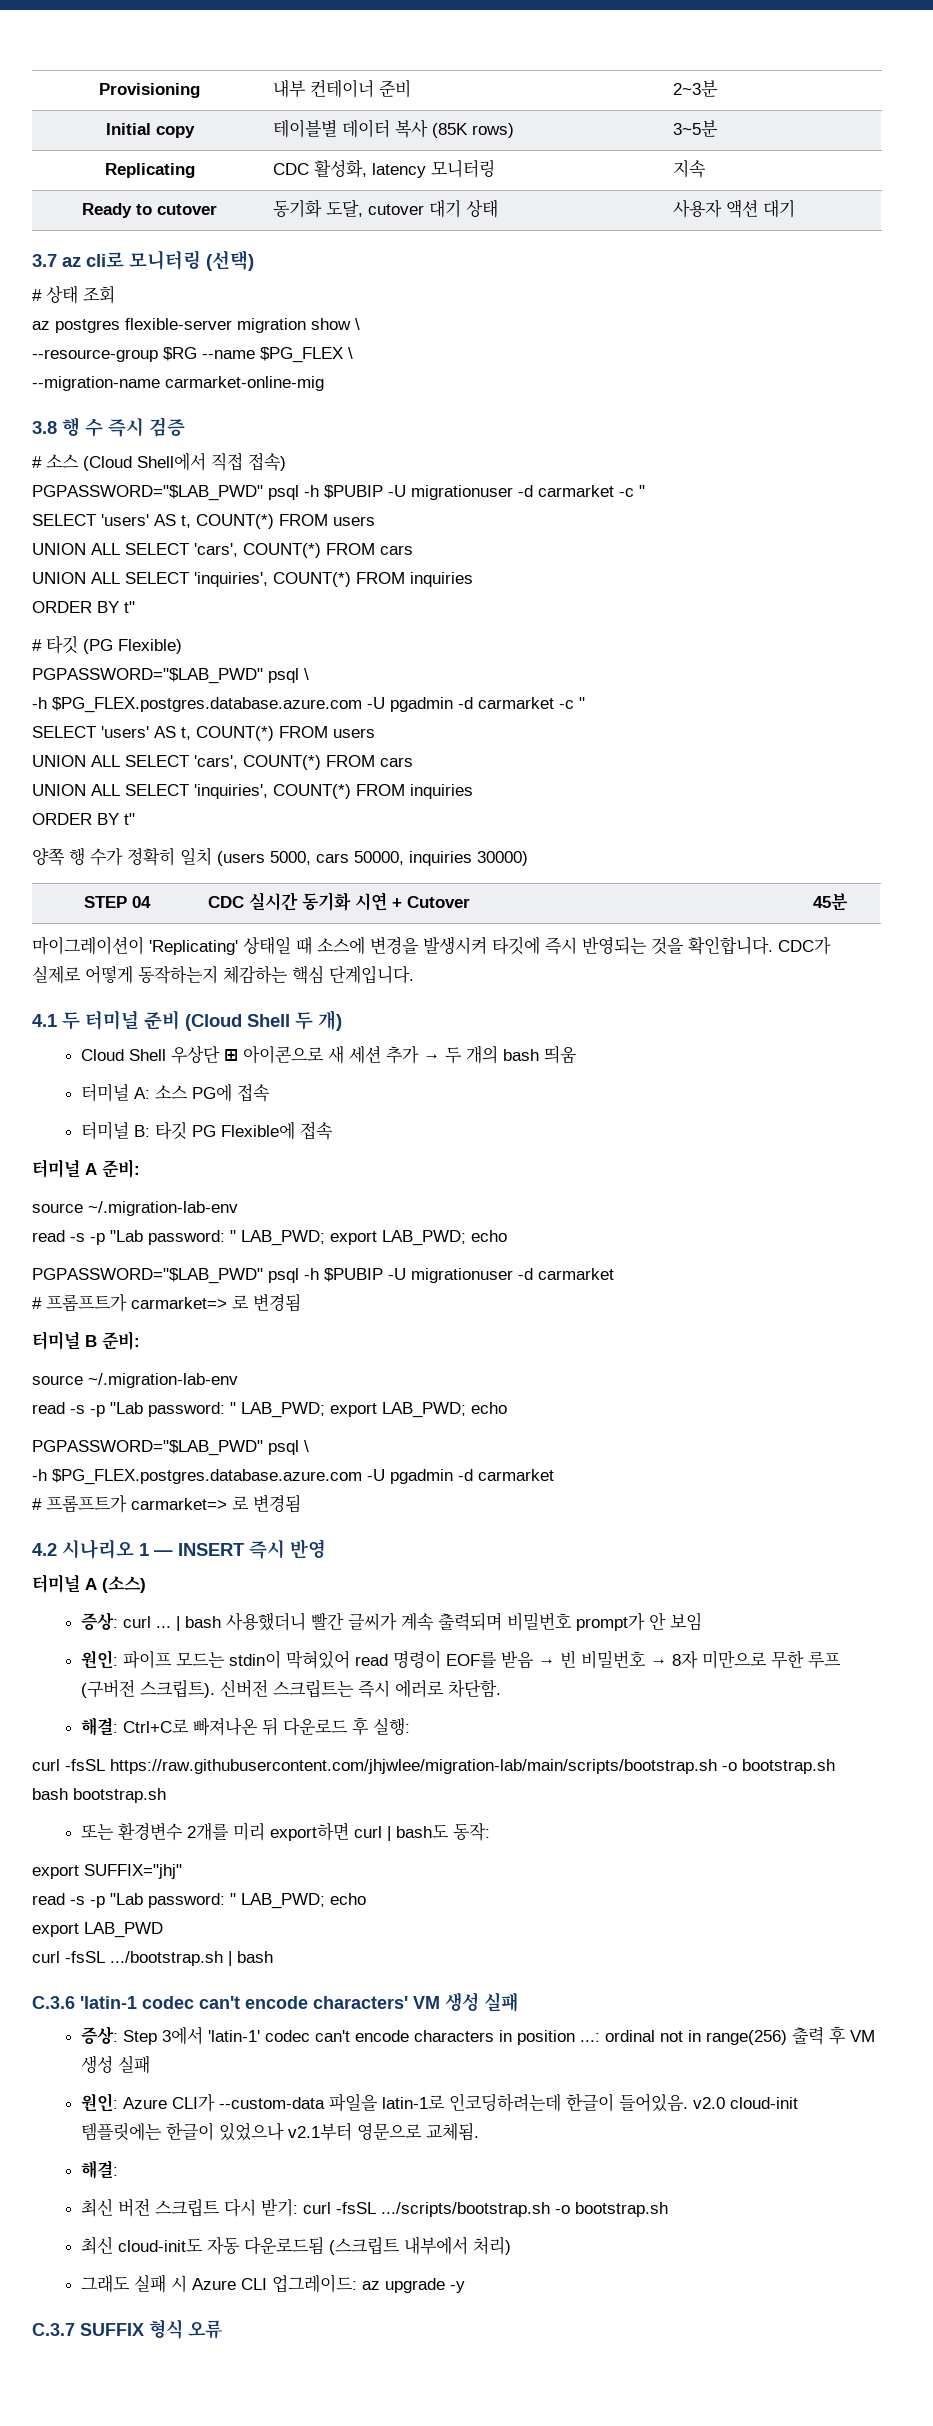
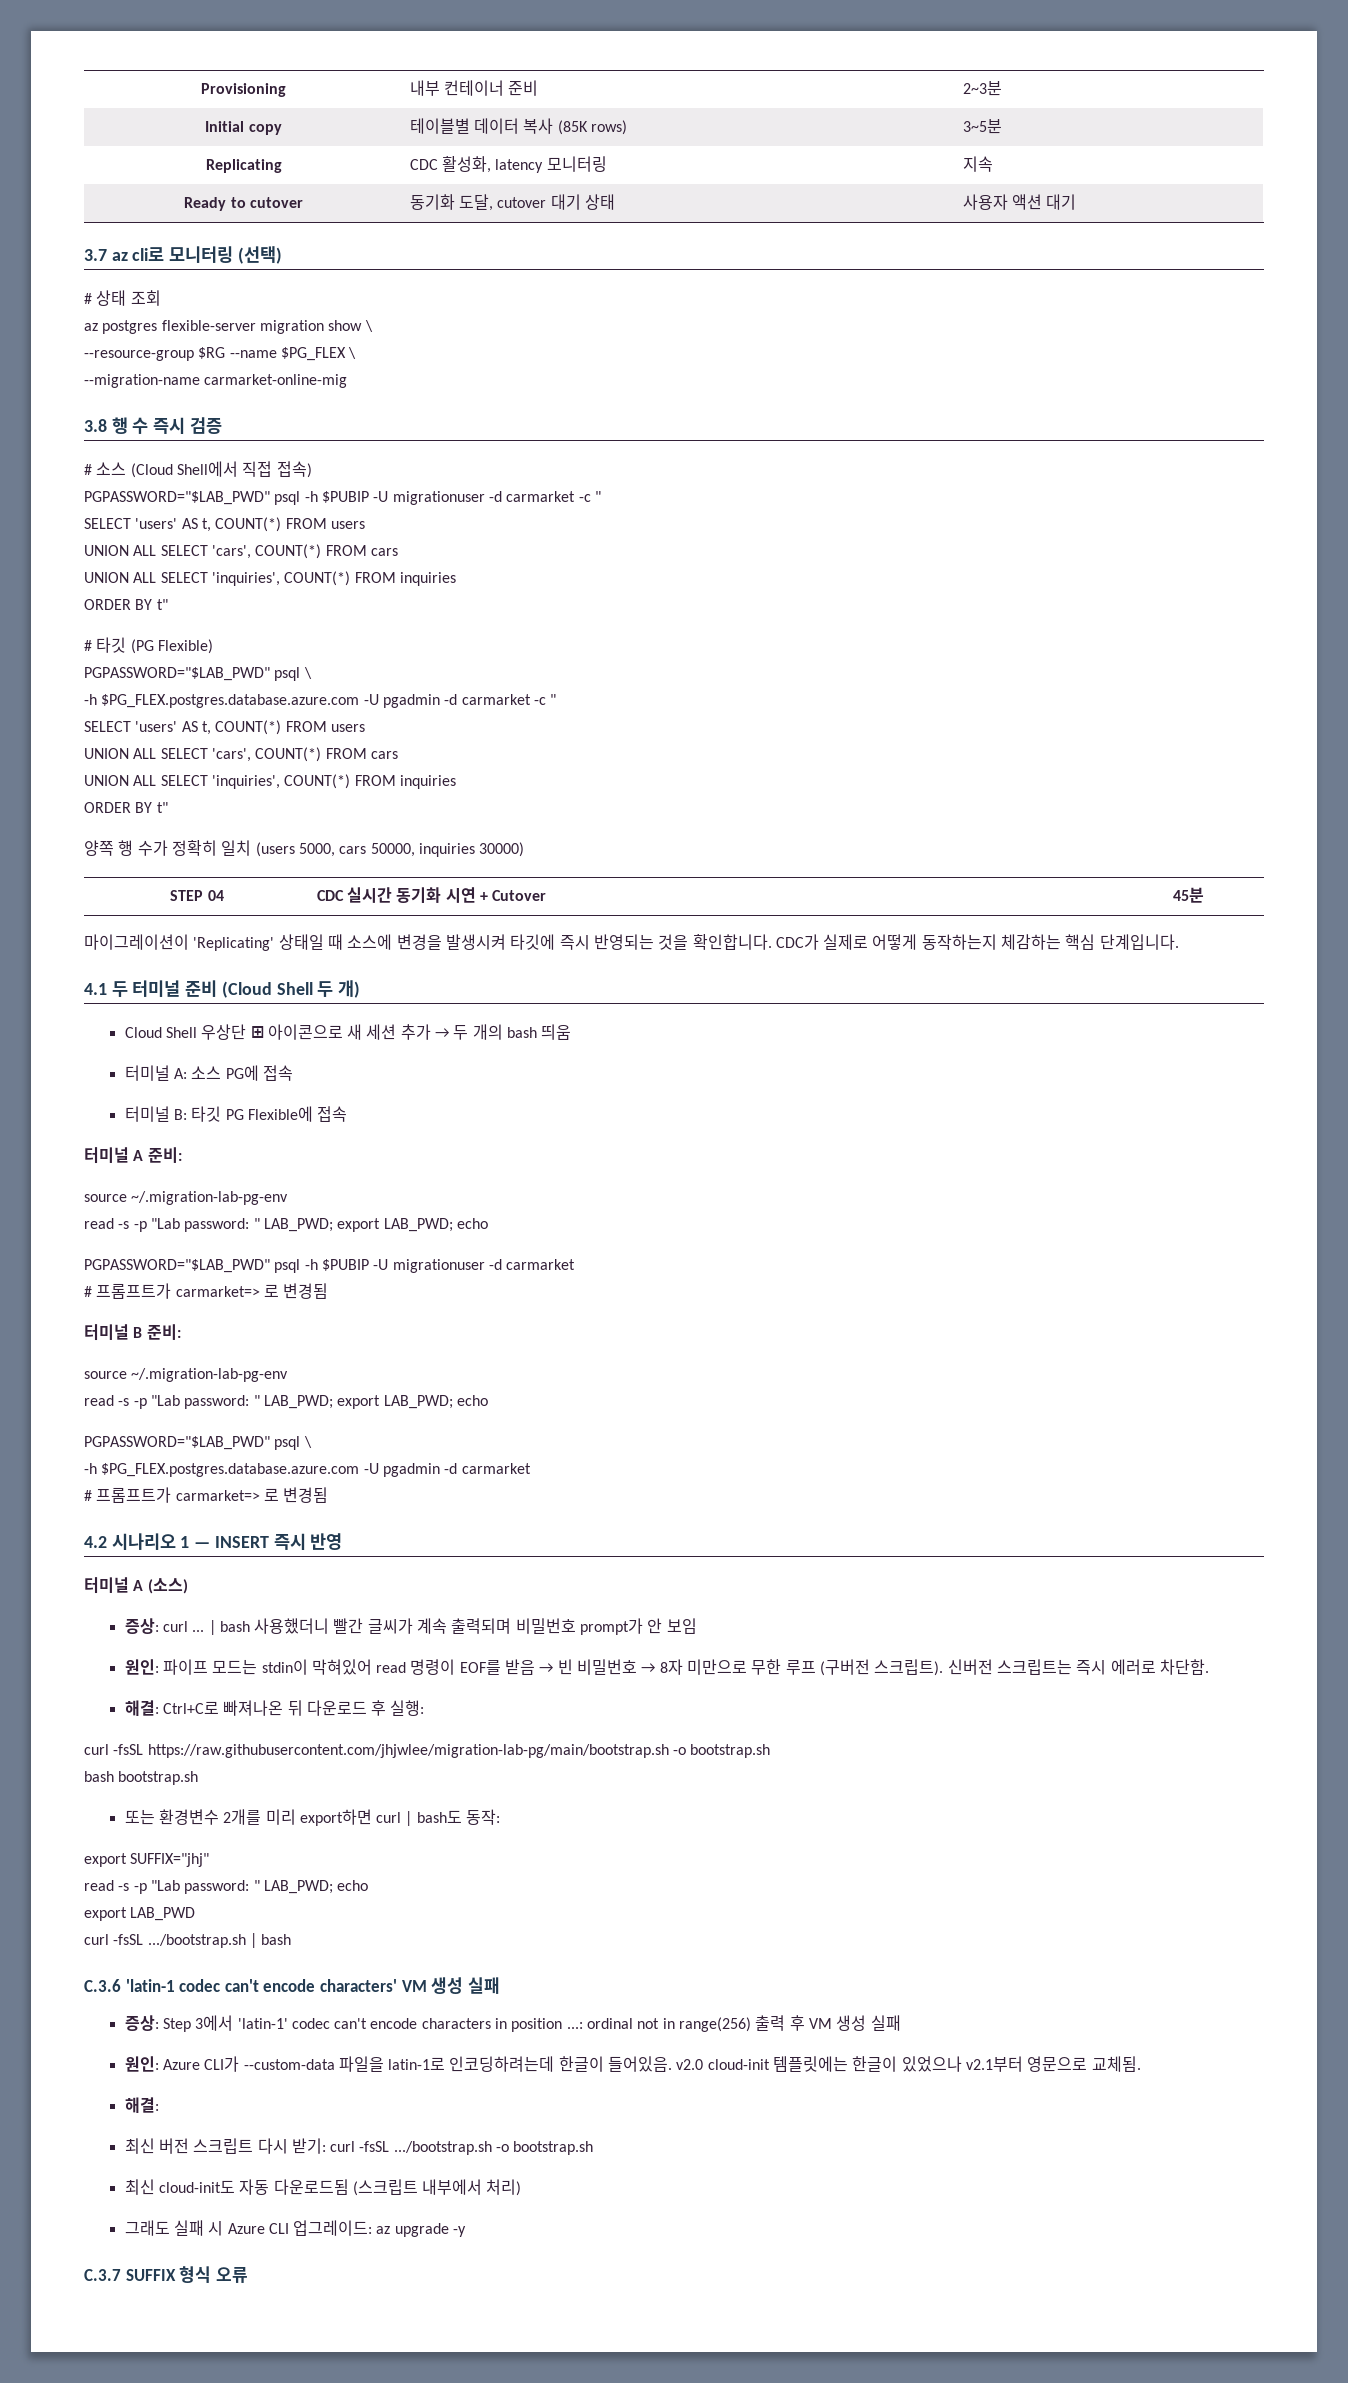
[88,1201,238,1216] ~/.migration-lab-env -> [131,1191,289,1205] ~/.migration-lab-pg-env
[88,1373,238,1388] ~/.migration-lab-env -> [131,1368,289,1382] ~/.migration-lab-pg-env
[110,1759,717,1774] https://raw.githubusercontent.com/jhjwlee/migration-lab/main/scripts/bootstrap.sh -> [147,1744,669,1758] https://raw.githubusercontent.com/jhjwlee/migration-lab-pg/main/bootstrap.sh
[381,2202,551,2217] .../scripts/bootstrap.sh -> [393,2141,492,2155] .../bootstrap.sh

